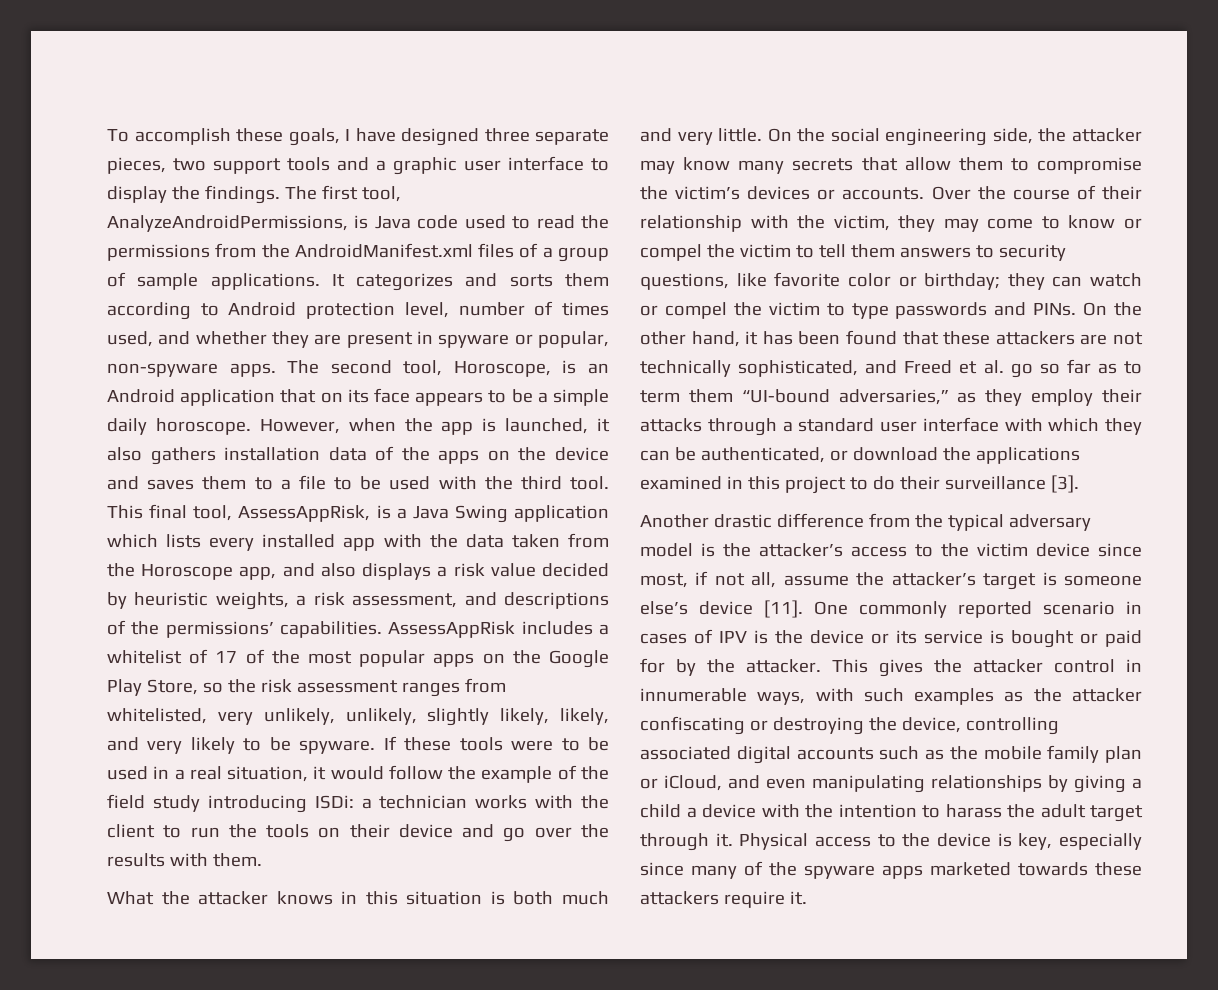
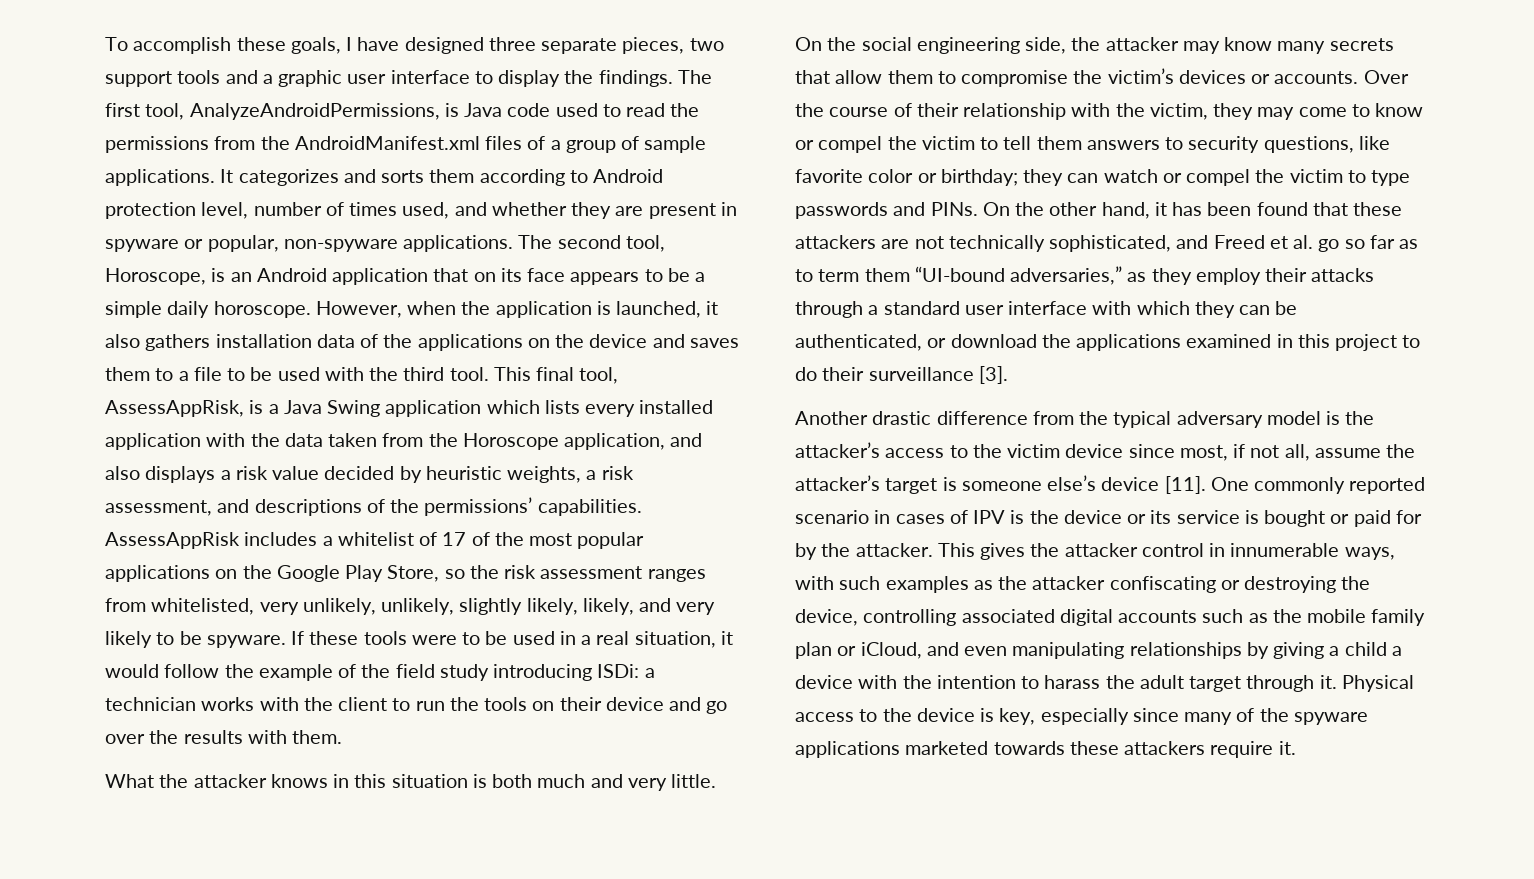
[229,363,276,377] apps. -> [403,235,514,252] applications.
[441,421,474,435] app -> [495,301,592,318] application
[438,450,480,464] apps -> [417,334,523,351] applications
[343,537,376,551] app -> [105,433,201,450] application
[239,566,277,580] app, -> [564,433,666,450] application,
[433,653,475,667] apps -> [105,565,210,582] applications
[882,865,923,879] apps -> [795,741,900,758] applications

